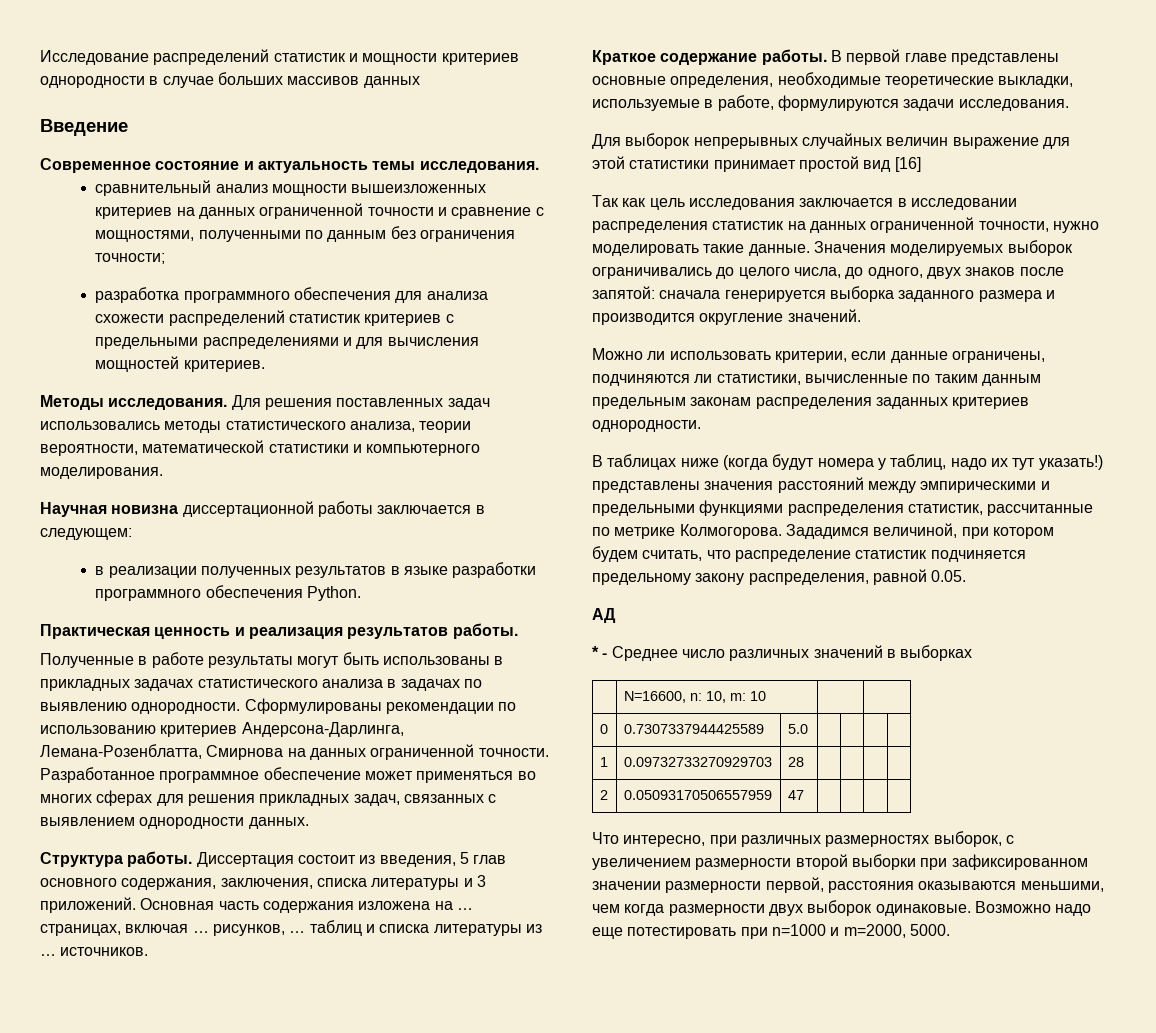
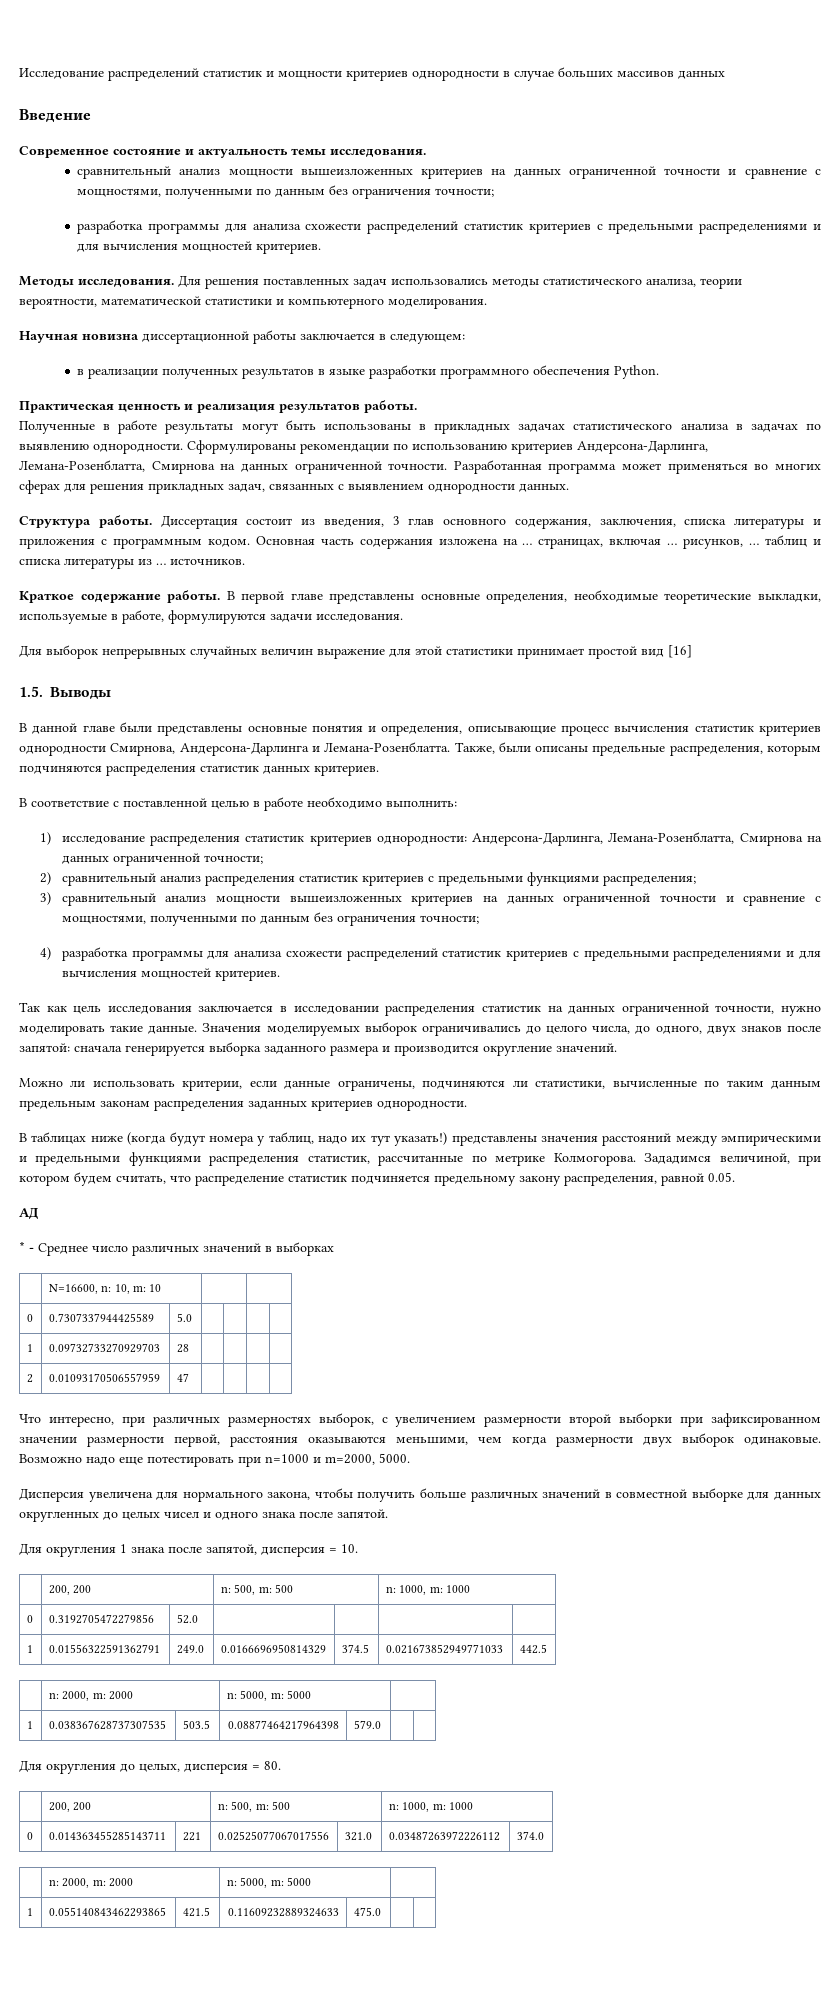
[183,287,392,303] программного обеспечения -> [147,223,219,234] программы
[40,767,361,783] Разработанное программное обеспечение -> [453,460,617,474] Разработанная программа
[459,852,469,864] 5 -> [392,516,400,525] 3
[476,875,486,887] [40,897,136,913] 3 приложений. -> [19,538,250,549] приложения с программным кодом.
(921, 164) none -> [19,686,111,700] [19,722,821,736] [19,742,821,756] [19,765,379,776] [19,797,457,811] [40,832,822,846] [61,853,263,866] [40,872,696,886] [40,892,821,906] [61,912,479,926] [40,947,821,961] [61,968,280,981] // 1.5. Выводы // В данной главе были представлены основные понятия и определения, описывающие процесс вычисления статистик критериев однородности Смирнова, Андерсона-Дарлинга и Лемана-Розенблатта. Также, были описаны предельные распределения, которым подчиняются распределения статистик данных критериев. // В соответствие с поставленной целью в работе необходимо выполнить: // 1) исследование распределения статистик критериев однородности: Андерсона-Дарлинга, Лемана-Розенблатта, Смирнова на данных ограниченной точности; // 2) сравнительный анализ распределения статистик критериев с предельными функциями распределения; // 3) сравнительный анализ мощности вышеизложенных критериев на данных ограниченной точности и сравнение с мощностями, полученными по данным без ограничения точности; // 4) разработка программы для анализа схожести распределений статистик критериев с предельными распределениями и для вычисления мощностей критериев.
[623,790,772,800] 0.05093170506557959 -> [48,1373,160,1382] 0.01093170506557959
(950, 930) none -> [19,1488,821,1502] [19,1509,388,1522] [19,1543,358,1557] [48,1585,92,1595] [220,1584,293,1595] [385,1585,470,1595] [26,1615,33,1623] [48,1614,154,1624] [176,1614,198,1624] [26,1645,33,1653] [48,1644,160,1654] [176,1645,204,1654] [220,1644,326,1654] [341,1644,369,1653] [385,1644,503,1654] [519,1644,547,1654] [48,1691,133,1701] [226,1690,311,1701] [26,1721,33,1729] [48,1720,166,1730] [182,1720,210,1729] [227,1720,339,1730] [353,1720,381,1729] [19,1760,281,1774] [48,1802,92,1812] [217,1801,290,1812] [388,1802,473,1812] [26,1832,33,1840] [48,1831,166,1841] [182,1832,201,1841] [217,1831,329,1841] [344,1832,372,1841] [388,1831,500,1841] [516,1831,544,1840] [48,1878,133,1888] [226,1877,311,1888] [26,1908,33,1916] [48,1907,166,1917] [182,1907,210,1917] [227,1908,339,1917] [353,1907,381,1916] // Дисперсия увеличена для нормального закона, чтобы получить больше различных значений в совместной выборке для данных округленных до целых чисел и одного знака после запятой. // Для округления 1 знака после запятой, дисперсия = 10. // | 200, 200 | n: 500, m: 500 | n: 1000, m: 1000 // 0 | 0.3192705472279856 | 52.0 | | | | // 1 | 0.01556322591362791 | 249.0 | 0.0166696950814329 | 374.5 | 0.021673852949771033 | 442.5 // | n: 2000, m: 2000 | n: 5000, m: 5000 | // 1 | 0.038367628737307535 | 503.5 | 0.08877464217964398 | 579.0 | | // Для округления до целых, дисперсия = 80. // | 200, 200 | n: 500, m: 500 | n: 1000, m: 1000 // 0 | 0.014363455285143711 | 221 | 0.02525077067017556 | 321.0 | 0.03487263972226112 | 374.0 // | n: 2000, m: 2000 | n: 5000, m: 5000 | // 1 | 0.055140843462293865 | 421.5 | 0.11609232889324633 | 475.0 | |

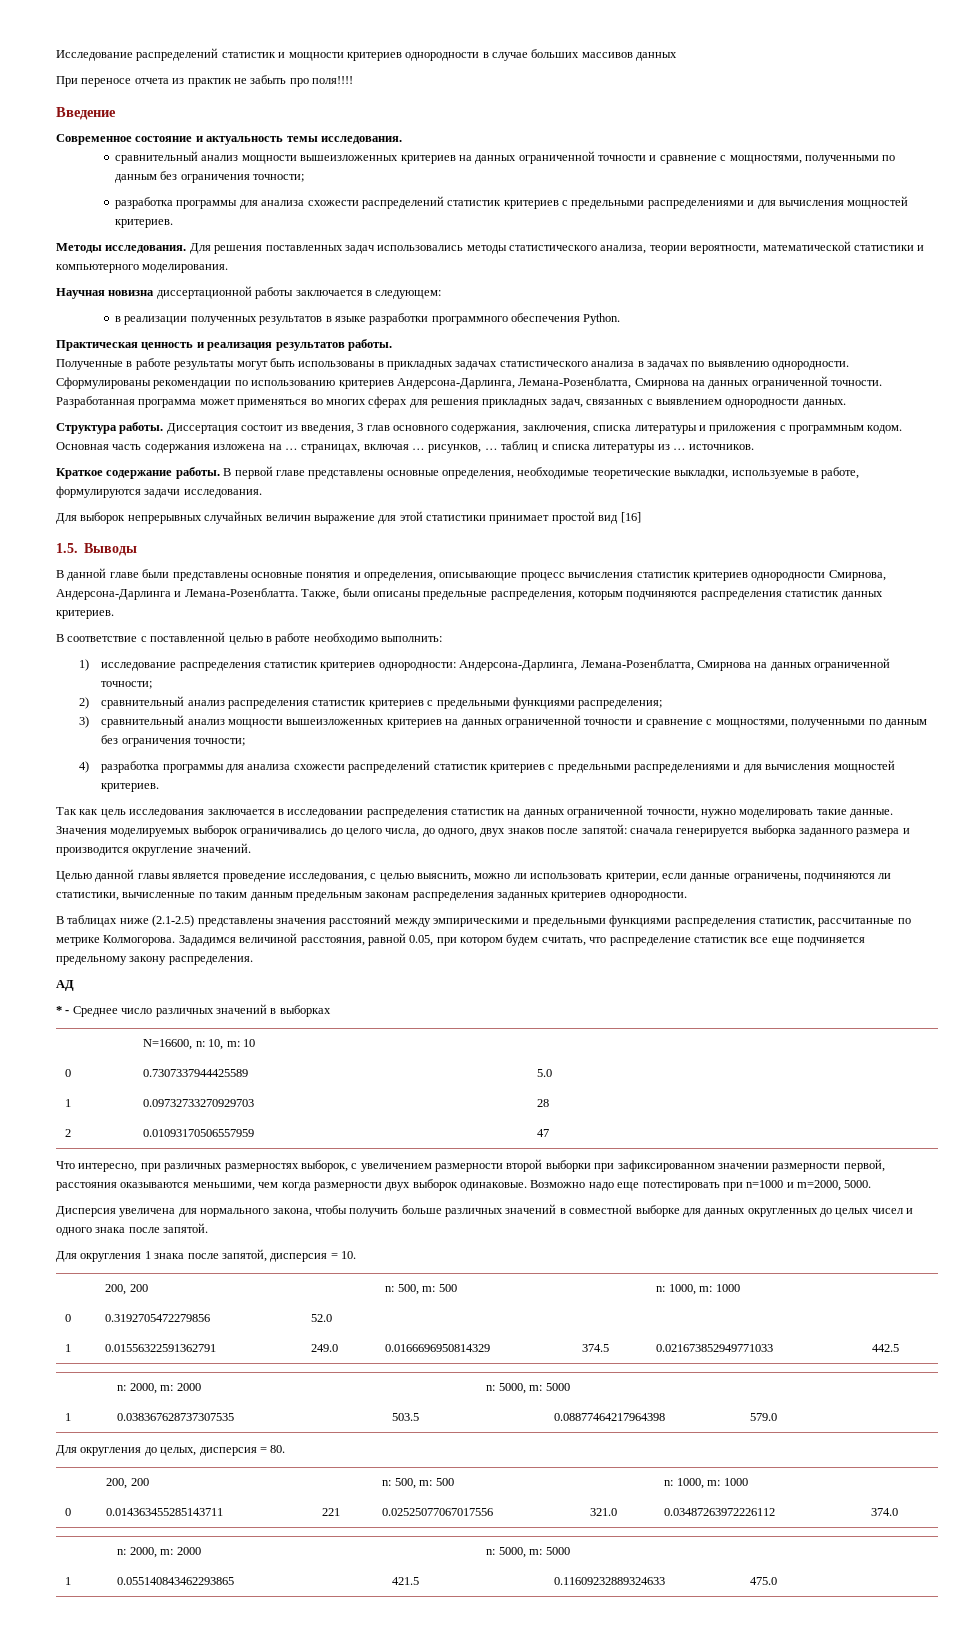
(725, 75) none -> [56,75,353,87] // При переносе отчета из практик не забыть про поля!!!!
[19,1078,63,1087] Можно -> [56,869,511,882] Целью данной главы является проведение исследования, с целью выяснить, можно
[127,1132,448,1146] (когда будут номера у таблиц, надо их тут указать!) -> [152,915,195,927] (2.1-2.5)
[719,1153,790,1164] величиной, -> [239,933,434,946] величиной расстояния, равной 0.05,
(347, 1178) none -> [750,937,794,946] все еще
[564,1172,735,1186] распределения, равной 0.05. -> [168,956,253,965] распределения.

